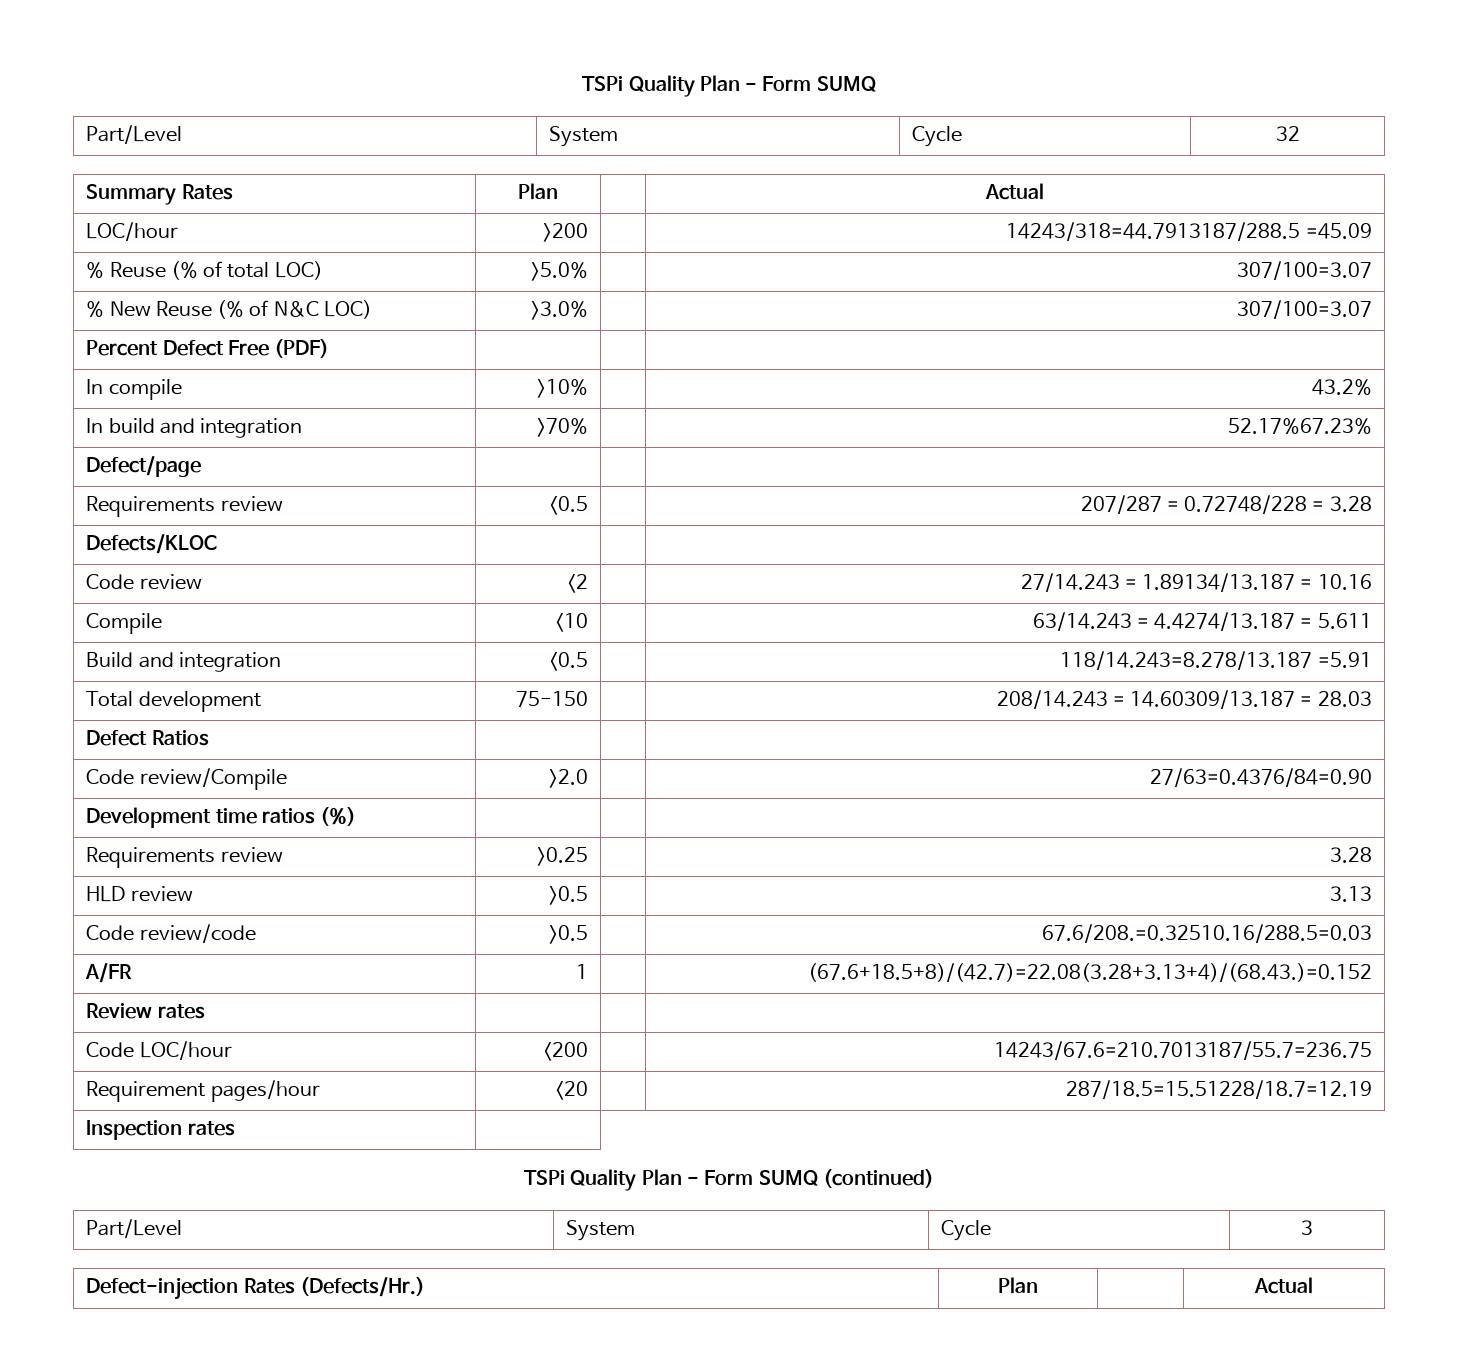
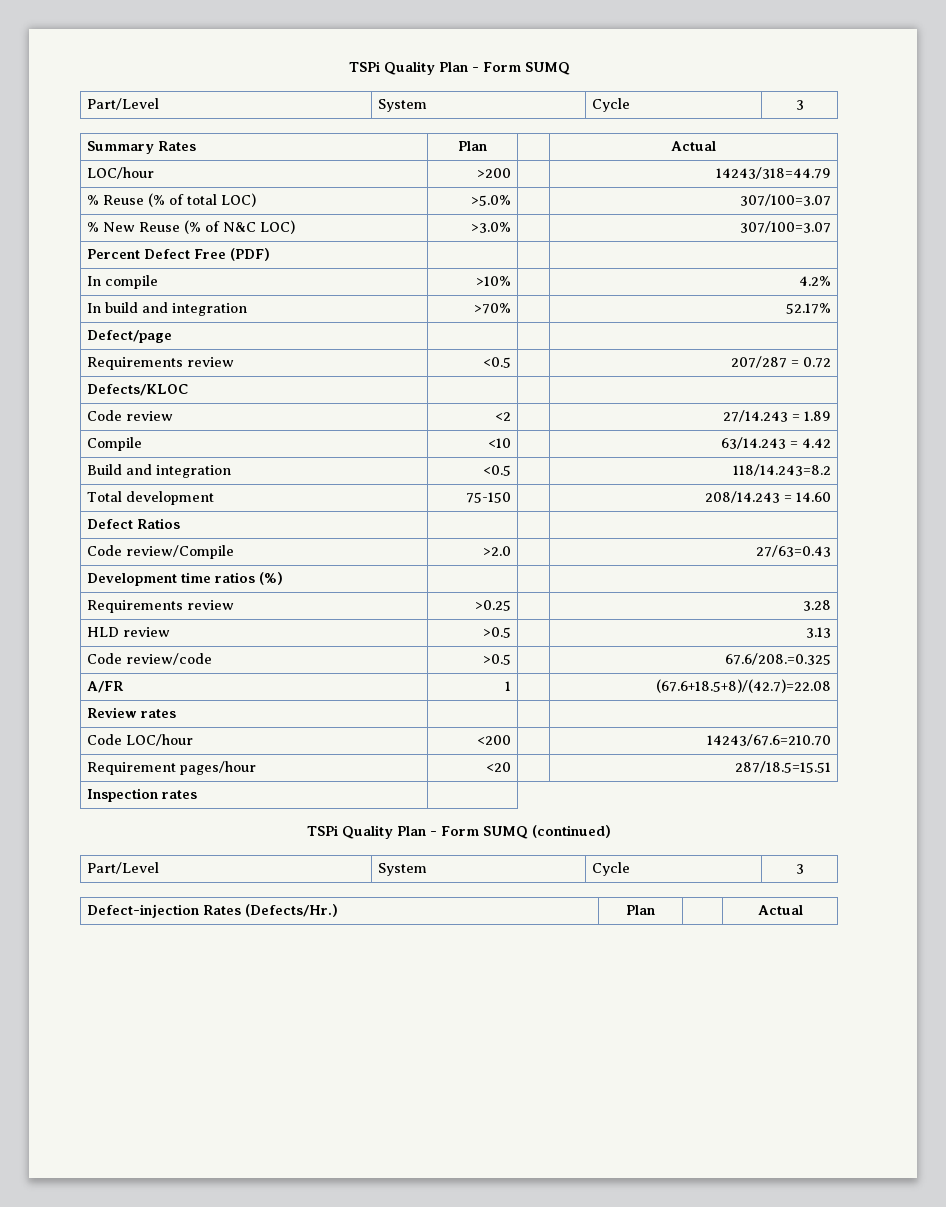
[1275,126,1300,141] 32 -> [795,100,804,110] 3
[1006,222,1372,241] 14243/318=44.7913187/288.5 =45.09 -> [716,167,832,179] 14243/318=44.79
[1311,379,1372,395] 43.2% -> [799,276,832,286] 4.2%
[1227,418,1372,434] 52.17%67.23% -> [786,303,832,314] 52.17%
[1184,495,1372,514] 0.72748/228 = 3.28 -> [803,357,832,368] 0.72
[1142,573,1372,592] 1.89134/13.187 = 10.16 -> [804,411,832,421] 1.89
[1154,612,1372,631] 4.4274/13.187 = 5.611 -> [802,438,832,448] 4.42
[1060,651,1372,670] 118/14.243=8.278/13.187 =5.91 -> [733,464,832,476] 118/14.243=8.2
[1130,690,1372,709] 14.60309/13.187 = 28.03 -> [796,492,832,502] 14.60
[1149,768,1372,787] 27/63=0.4376/84=0.90 -> [756,545,832,557] 27/63=0.43
[1041,924,1372,943] 67.6/208.=0.32510.16/288.5=0.03 -> [725,653,832,665] 67.6/208.=0.325
[807,963,1372,982] (67.6+18.5+8)/(42.7)=22.08(3.28+3.13+4)/(68.43.)=0.152 -> [656,679,832,693] (67.6+18.5+8)/(42.7)=22.08
[993,1041,1372,1060] 14243/67.6=210.7013187/55.7=236.75 -> [707,734,832,746] 14243/67.6=210.70
[1065,1080,1372,1099] 287/18.5=15.51228/18.7=12.19 -> [735,761,832,773] 287/18.5=15.51

